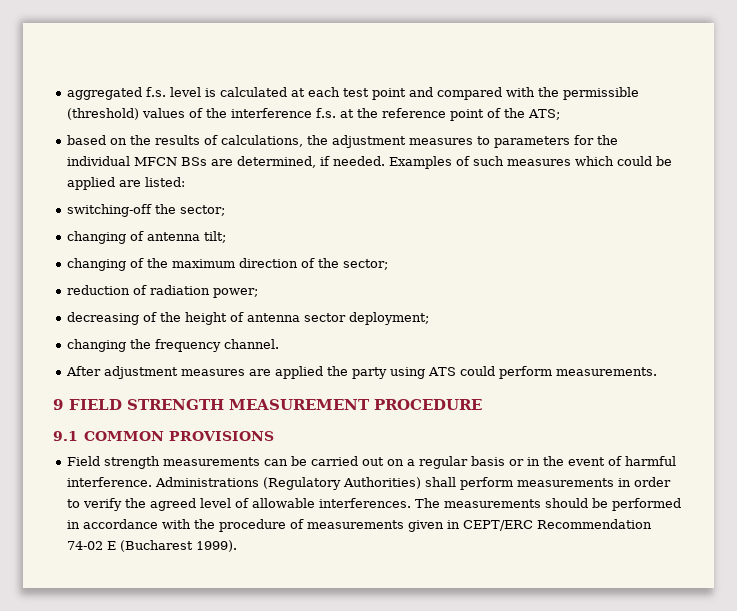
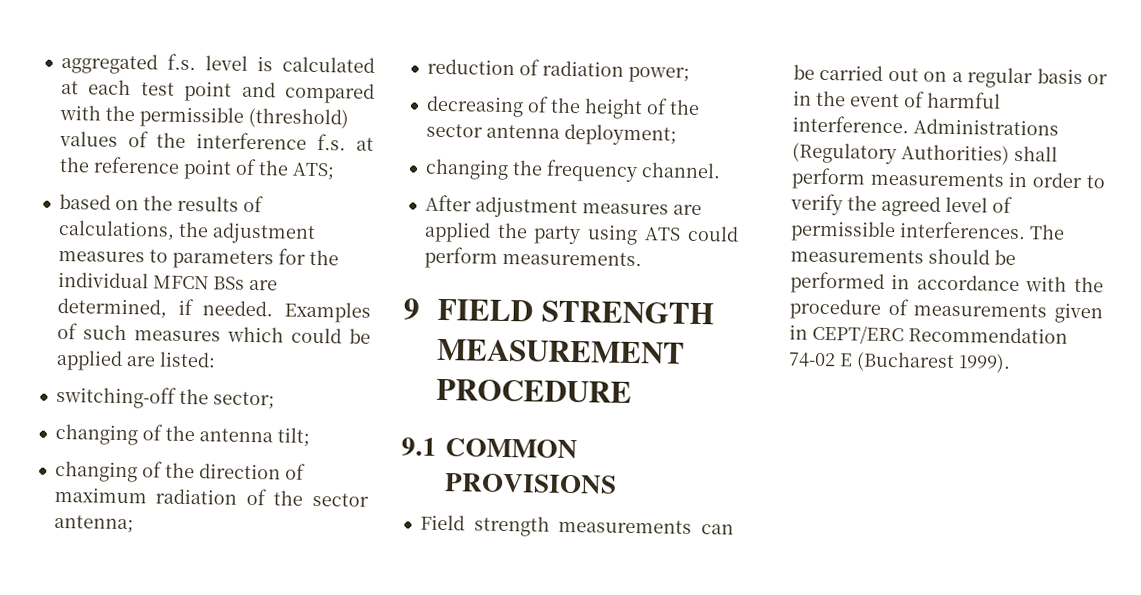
(144, 236) none -> [164,425,195,442] the
[171,259,235,268] maximum -> (195, 470) none
[317,258,388,270] the sector; -> [53,486,369,507] [53,514,134,534] maximum radiation of the sector antenna;
[246,313,346,322] antenna sector -> [668,99,700,115] [425,123,560,139] the sector antenna
[251,498,315,508] allowable -> [789,220,896,243] permissible

